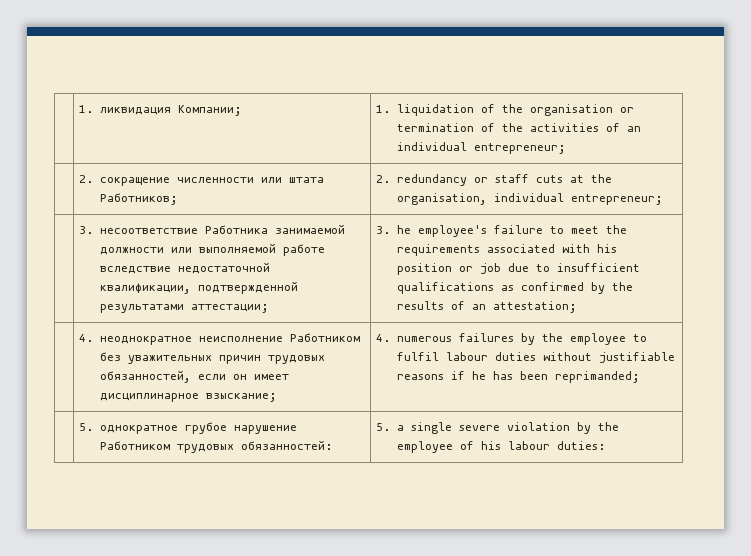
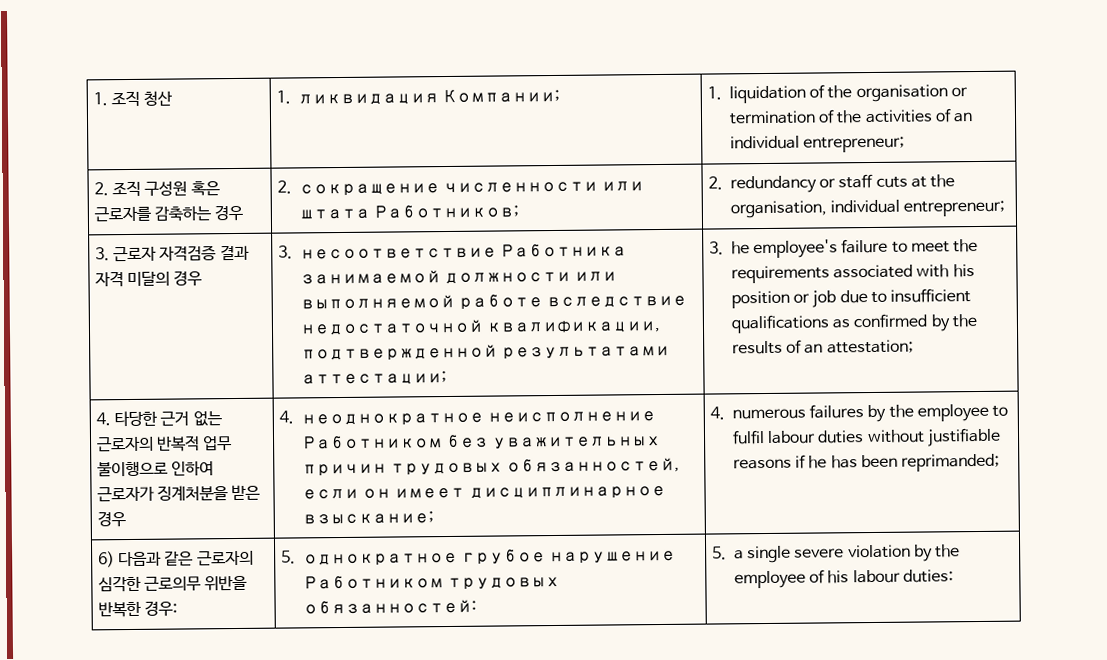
(79, 109) none -> [92,90,174,108] 1. 조직 청산
(566, 148) none -> [93,180,221,198] [93,204,244,222] 2. 조직 구성원 혹은 근로자를 감축하는 경우
(663, 199) none -> [94,244,250,262] [94,270,203,288] 3. 근로자 자격검증 결과 자격 미달의 경우
(577, 307) none -> [95,410,223,427] [95,435,233,452] [96,460,214,477] [96,484,262,502] [96,511,126,528] 4. 타당한 근거 없는 근로자의 반복적 업무 불이행으로 인하여 근로자가 징계처분을 받은 경우
(640, 377) none -> [97,550,254,568] [97,575,249,593] [97,600,178,618] 6) 다음과 같은 근로자의 심각한 근로의무 위반을 반복한 경우:

